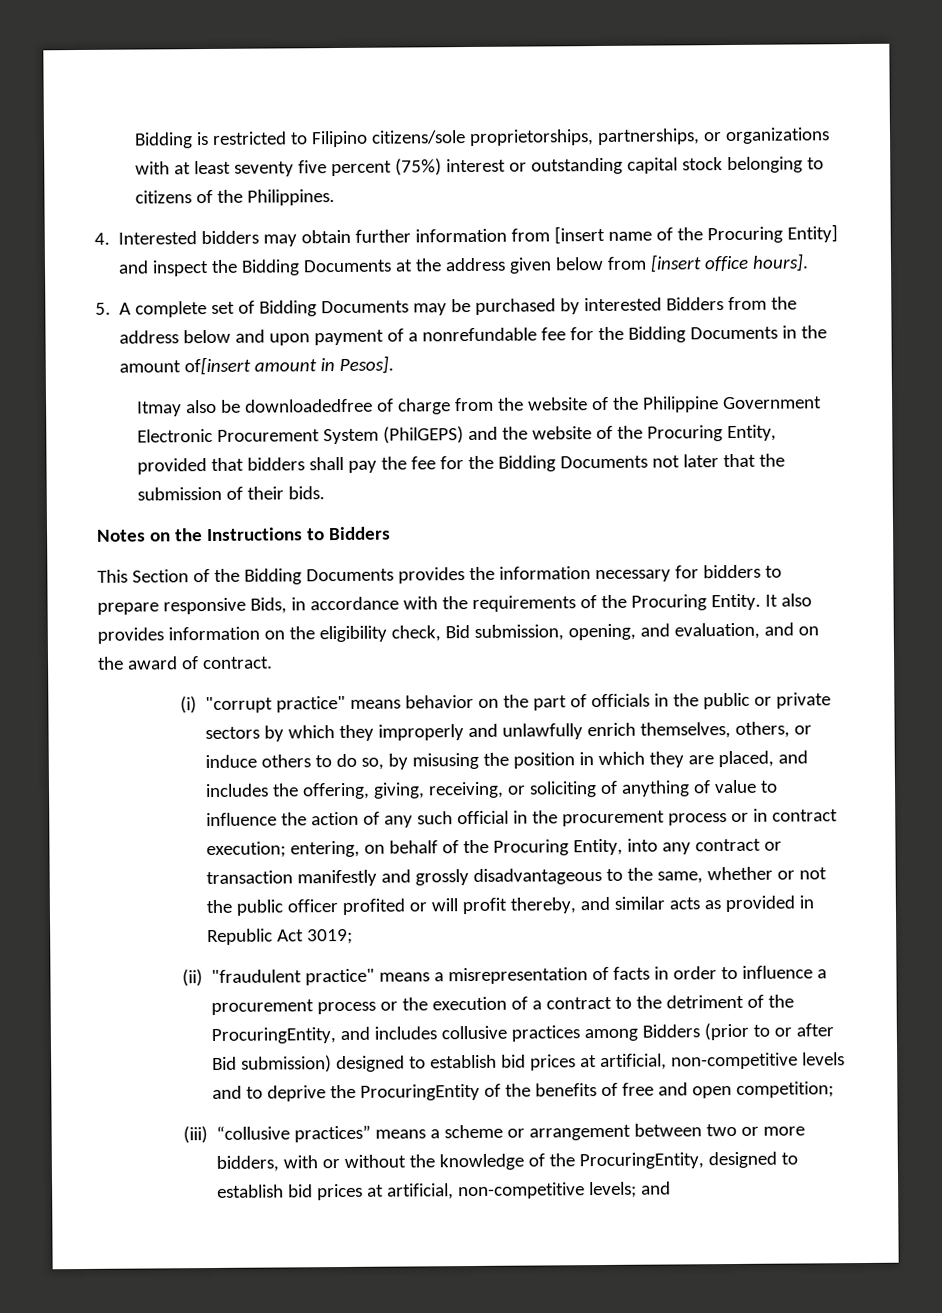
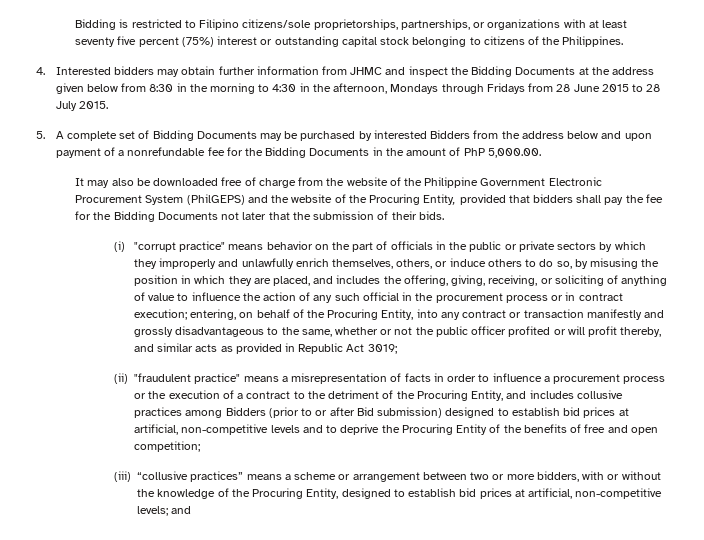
[554,224,839,245] [insert name of the Procuring Entity] -> [350,67,383,75] JHMC
[650,253,810,273] [insert office hours]. -> [149,83,661,94] [55,101,108,111] 8:30 in the morning to 4:30 in the afternoon, Mondays through Fridays from 28 June 2015 to 28 July 2015.
[184,355,395,376] [137,398,374,417] of[insert amount in Pesos]. // Itmay also be downloadedfree -> [449,147,541,158] [75,177,243,188] of PhP 5,000.00. // It may also be downloaded free
[97,526,391,542] [97,564,782,585] [97,593,812,615] [97,622,819,644] [97,656,273,670] // Notes on the Instructions to Bidders // This Section of the Bidding Documents provides the information necessary for bidders to prepare responsive Bids, in accordance with the requirements of the Procuring Entity. It also provides information on the eligibility check, Bid submission, opening, and evaluation, and on the award of contract. -> (444, 215) none
[211,1027,337,1045] ProcuringEntity, -> [416,390,504,401] Procuring Entity,
[360,1083,481,1101] ProcuringEntity -> [401,424,488,435] Procuring Entity
[579,1152,705,1170] ProcuringEntity, -> [252,488,339,499] Procuring Entity,

